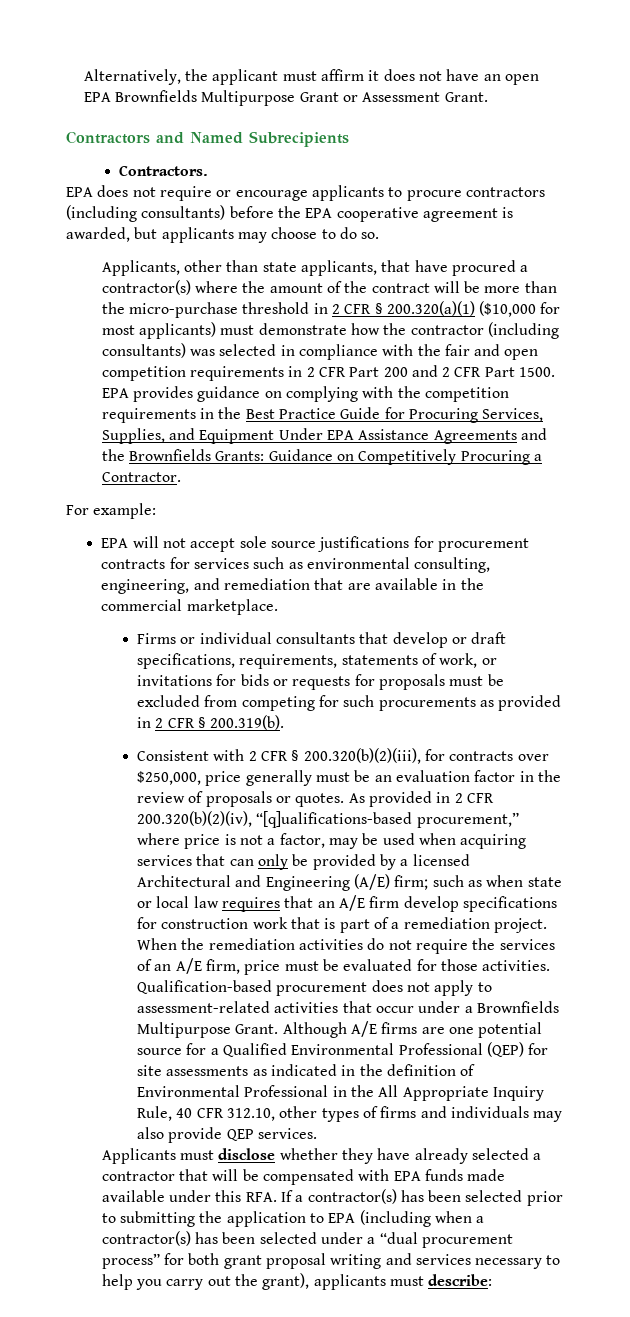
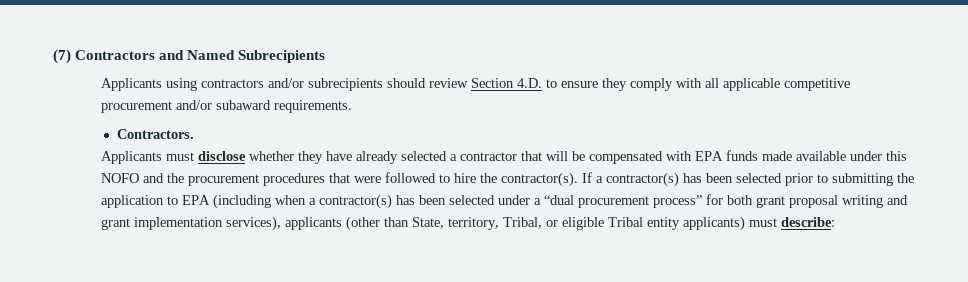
[83,69,539,85] [83,90,488,106] [66,131,349,147] [119,165,209,176] [66,185,545,201] [66,205,514,222] [66,227,380,243] [101,260,529,276] [101,280,557,295] [101,301,561,318] [101,322,559,339] [101,343,539,360] [101,365,556,381] [101,386,509,402] [101,407,544,423] [101,428,547,444] [101,449,542,465] [101,472,181,482] [66,503,157,519] [101,536,529,552] [101,557,491,573] [101,578,484,594] [101,599,278,615] [136,632,507,648] [136,653,497,669] [136,674,504,690] [136,695,562,711] [136,715,285,730] [136,748,549,764] [136,770,561,786] [136,791,494,807] [136,811,519,828] [136,833,527,849] [136,854,470,870] [136,874,562,891] [136,895,557,912] [136,917,547,933] [136,938,555,954] [136,958,551,975] [136,980,492,996] [136,1001,559,1013] [136,1021,543,1038] [136,1042,549,1057] [136,1064,476,1076] [136,1085,544,1101] [136,1106,563,1122] [136,1127,317,1143] Alternatively, the applicant must affirm it does not have an open EPA Brownfields Multipurpose Grant or Assessment Grant. // Contractors and Named Subrecipients // Contractors. // EPA does not require or encourage applicants to procure contractors (including consultants) before the EPA cooperative agreement is awarded, but applicants may choose to do so. // Applicants, other than state applicants, that have procured a contractor(s) where the amount of the contract will be more than the micro-purchase threshold in 2 CFR § 200.320(a)(1) ($10,000 for most applicants) must demonstrate how the contractor (including consultants) was selected in compliance with the fair and open competition requirements in 2 CFR Part 200 and 2 CFR Part 1500. EPA provides guidance on complying with the competition requirements in the Best Practice Guide for Procuring Services, Supplies, and Equipment Under EPA Assistance Agreements and the Brownfields Grants: Guidance on Competitively Procuring a Contractor. // For example: // EPA will not accept sole source justifications for procurement contracts for services such as environmental consulting, engineering, and remediation that are available in the commercial marketplace. // Firms or individual consultants that develop or draft specifications, requirements, statements of work, or invitations for bids or requests for proposals must be excluded from competing for such procurements as provided in 2 CFR § 200.319(b). // Consistent with 2 CFR § 200.320(b)(2)(iii), for contracts over $250,000, price generally must be an evaluation factor in the review of proposals or quotes. As provided in 2 CFR 200.320(b)(2)(iv), “[q]ualifications-based procurement,” where price is not a factor, may be used when acquiring services that can only be provided by a licensed Architectural and Engineering (A/E) firm; such as when state or local law requires that an A/E firm develop specifications for construction work that is part of a remediation project. When the remediation activities do not require the services of an A/E firm, price must be evaluated for those activities. Qualification-based procurement does not apply to assessment-related activities that occur under a Brownfields Multipurpose Grant. Although A/E firms are one potential source for a Qualified Environmental Professional (QEP) for site assessments as indicated in the definition of Environmental Professional in the All Appropriate Inquiry Rule, 40 CFR 312.10, other types of firms and individuals may also provide QEP services. -> [53,49,326,64] [101,78,851,91] [101,100,353,113] [117,129,195,139] (7) Contractors and Named Subrecipients // Applicants using contractors and/or subrecipients should review Section 4.D. to ensure they comply with all applicable competitive procurement and/or subaward requirements. // Contractors.
[245,1192,277,1202] RFA. -> [101,172,579,187] NOFO and the procurement procedures that were followed to hire the contractor(s).
[415,1254,561,1269] [101,1273,386,1290] services necessary to help you carry out the grant), applicants -> [101,216,746,231] grant implementation services), applicants (other than State, territory, Tribal, or eligible Tribal entity applicants)

